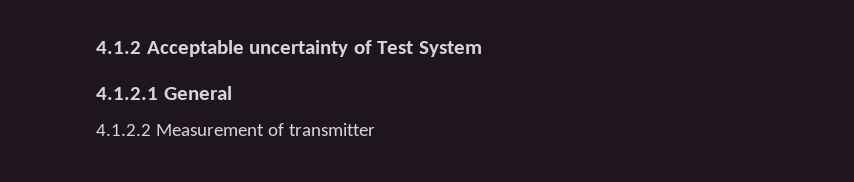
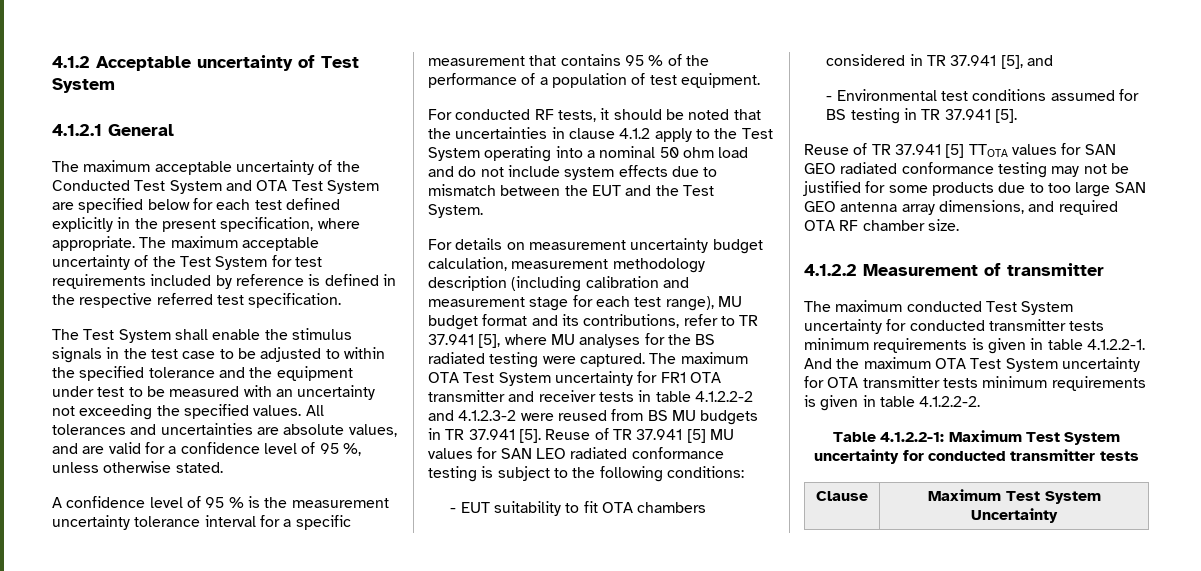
[96,123,375,136] 4.1.2.2 Measurement of transmitter -> [52,160,360,175] [52,180,379,194] [52,198,340,213] [52,217,360,232] [52,236,319,251] [52,255,322,270] [52,274,396,289] [52,293,342,308] [52,328,352,343] [52,347,385,363] [52,366,353,381] [52,385,376,400] [52,404,324,420] [52,423,397,437] [52,442,361,456] [52,461,223,473] [52,496,389,508] [52,515,351,530] [428,54,709,66] [428,73,760,88] [428,108,761,122] [428,127,773,142] [428,146,749,162] [428,165,718,180] [428,184,714,196] [428,204,483,218] [428,238,763,254] [428,257,705,273] [428,276,689,292] [428,295,742,311] [428,314,759,330] [428,333,716,348] [428,352,748,368] [428,371,721,386] [428,390,753,402] [428,409,759,425] [428,428,734,443] [428,447,724,459] [428,466,744,482] [450,501,707,516] [826,54,1053,69] [826,89,1139,101] [826,108,1017,124] [804,143,1116,158] [804,162,1129,178] [803,181,1146,197] [804,200,1118,215] [804,219,959,231] [804,263,1104,276] [804,300,1074,315] [804,319,1105,334] [804,338,1145,354] [804,357,1140,372] [804,376,1146,391] [804,395,981,411] [832,430,1121,445] [814,449,1139,464] [816,491,868,501] [927,489,1101,504] [971,508,1058,523] The maximum acceptable uncertainty of the Conducted Test System and OTA Test System are specified below for each test defined explicitly in the present specification, where appropriate. The maximum acceptable uncertainty of the Test System for test requirements included by reference is defined in the respective referred test specification. // The Test System shall enable the stimulus signals in the test case to be adjusted to within the specified tolerance and the equipment under test to be measured with an uncertainty not exceeding the specified values. All tolerances and uncertainties are absolute values, and are valid for a confidence level of 95 %, unless otherwise stated. // A confidence level of 95 % is the measurement uncertainty tolerance interval for a specific measurement that contains 95 % of the performance of a population of test equipment. // For conducted RF tests, it should be noted that the uncertainties in clause 4.1.2 apply to the Test System operating into a nominal 50 ohm load and do not include system effects due to mismatch between the EUT and the Test System. // For details on measurement uncertainty budget calculation, measurement methodology description (including calibration and measurement stage for each test range), MU budget format and its contributions, refer to TR 37.941 [5], where MU analyses for the BS radiated testing were captured. The maximum OTA Test System uncertainty for FR1 OTA transmitter and receiver tests in table 4.1.2.2-2 and 4.1.2.3-2 were reused from BS MU budgets in TR 37.941 [5]. Reuse of TR 37.941 [5] MU values for SAN LEO radiated conformance testing is subject to the following conditions: // - EUT suitability to fit OTA chambers considered in TR 37.941 [5], and // - Environmental test conditions assumed for BS testing in TR 37.941 [5]. // Reuse of TR 37.941 [5] TTOTA values for SAN GEO radiated conformance testing may not be justified for some products due to too large SAN GEO antenna array dimensions, and required OTA RF chamber size. // 4.1.2.2 Measurement of transmitter // The maximum conducted Test System uncertainty for conducted transmitter tests minimum requirements is given in table 4.1.2.2-1. And the maximum OTA Test System uncertainty for OTA transmitter tests minimum requirements is given in table 4.1.2.2-2. // Table 4.1.2.2-1: Maximum Test System uncertainty for conducted transmitter tests // Clause | Maximum Test System Uncertainty

